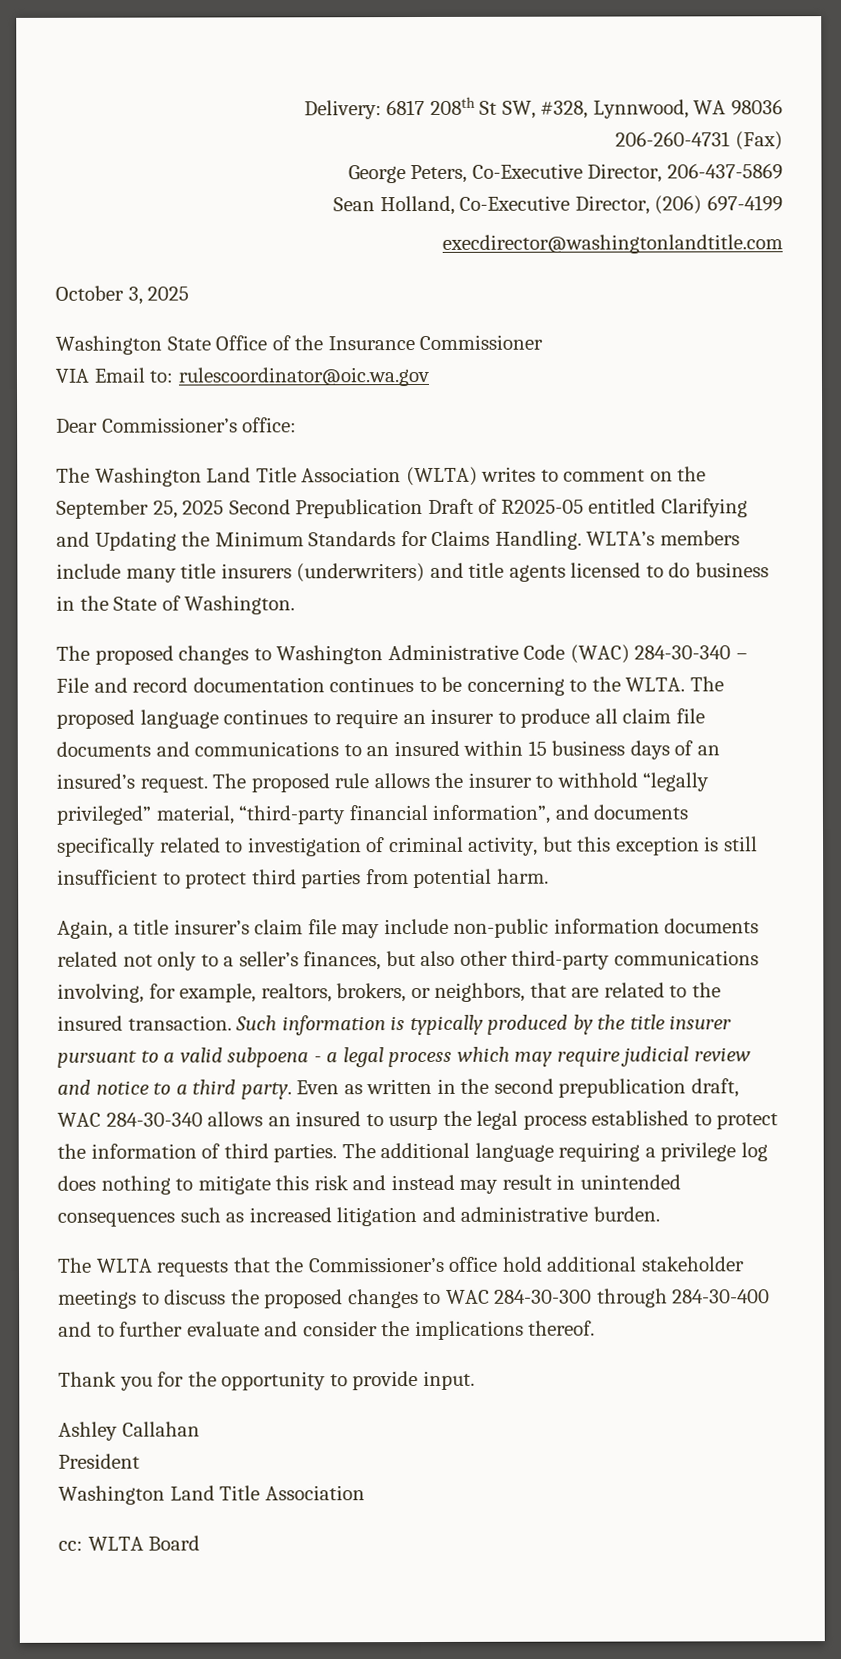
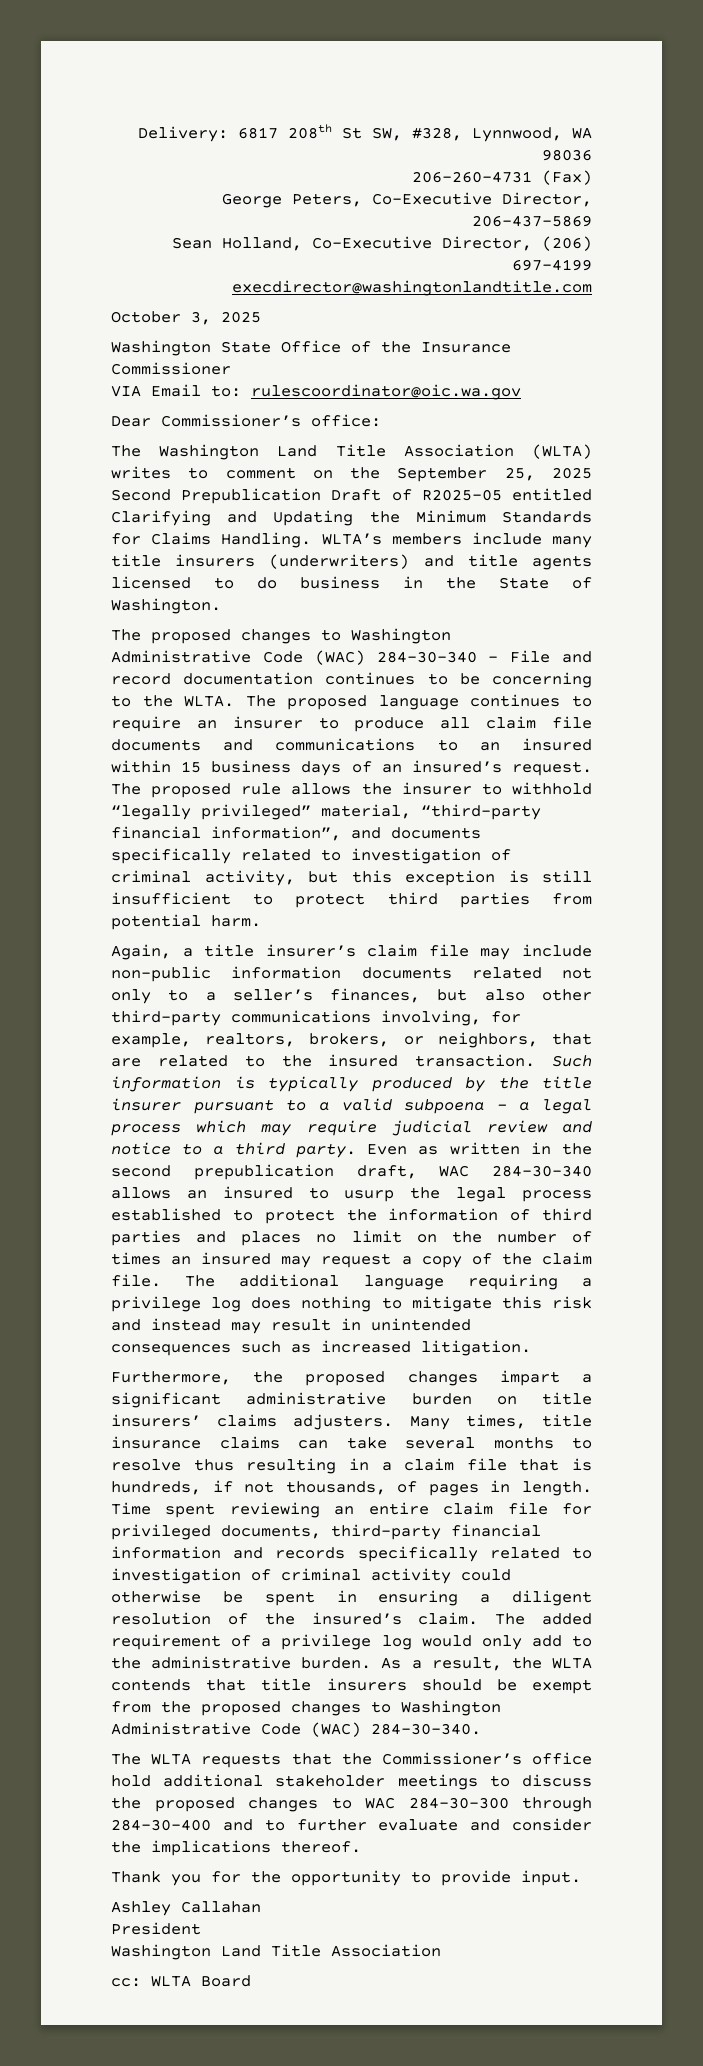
[273,1143,338,1163] parties. -> [111,1230,592,1246] [111,1252,592,1268] [111,1274,161,1287] parties and places no limit on the number of times an insured may request a copy of the claim file.
[336,1206,660,1227] litigation and administrative burden. -> [421,1340,531,1356] [111,1370,592,1386] [111,1392,592,1408] [111,1414,592,1430] [111,1436,592,1449] [111,1458,592,1474] [111,1480,592,1496] [111,1502,592,1518] [111,1524,541,1540] [111,1546,592,1562] [111,1568,511,1584] [111,1590,592,1606] [111,1612,592,1625] [111,1634,592,1650] [111,1656,593,1671] [111,1678,592,1694] [111,1700,501,1716] [111,1722,481,1737] litigation. // Furthermore, the proposed changes impart a significant administrative burden on title insurers’ claims adjusters. Many times, title insurance claims can take several months to resolve thus resulting in a claim file that is hundreds, if not thousands, of pages in length. Time spent reviewing an entire claim file for privileged documents, third-party financial information and records specifically related to investigation of criminal activity could otherwise be spent in ensuring a diligent resolution of the insured’s claim. The added requirement of a privilege log would only add to the administrative burden. As a result, the WLTA contends that title insurers should be exempt from the proposed changes to Washington Administrative Code (WAC) 284-30-340.

